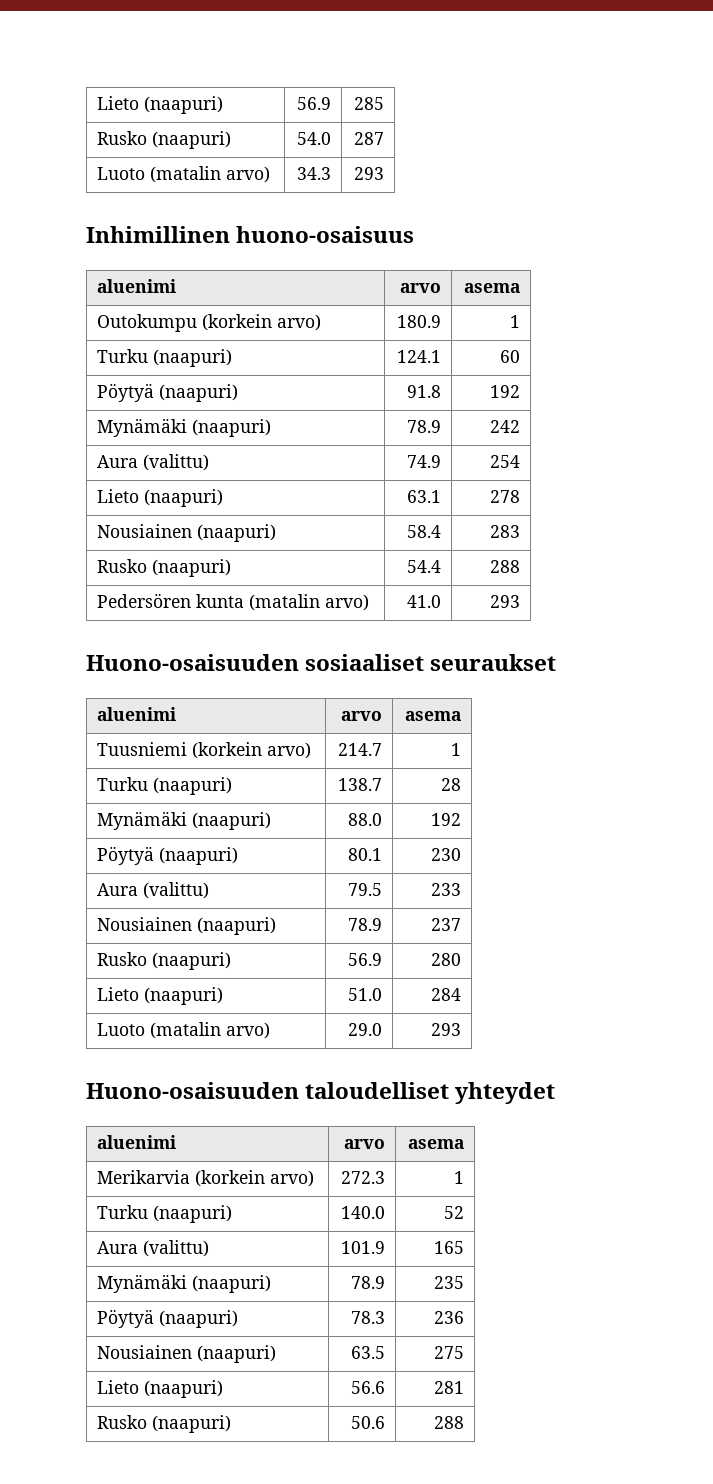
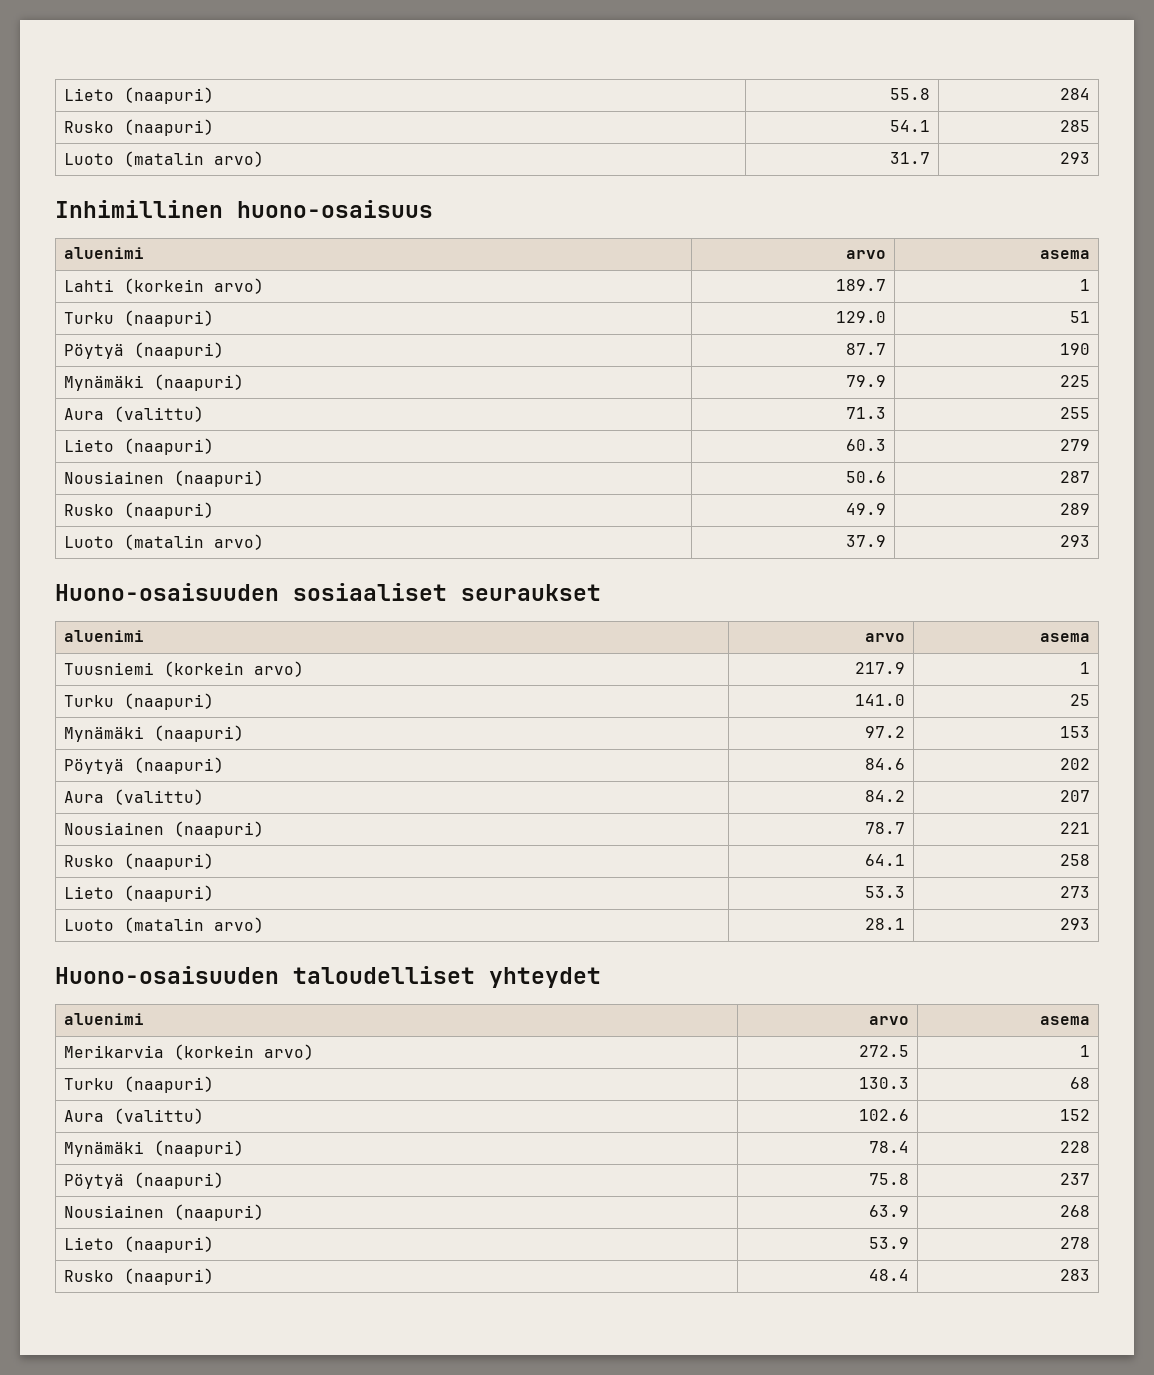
[96,96,223,114] [297,97,332,110] [354,97,385,110] [96,131,231,149] [297,132,332,145] [354,132,385,145] [96,166,270,183] [297,167,332,180] Lieto (naapuri) | 56.9 | 285 // Rusko (naapuri) | 54.0 | 287 // Luoto (matalin arvo) | 34.3 -> [63,87,214,104] [890,88,931,100] [1060,88,1091,100] [63,119,214,136] [890,120,931,132] [1060,120,1091,132] [63,151,264,167] [890,152,931,164] Lieto (naapuri) | 55.8 | 284 // Rusko (naapuri) | 54.1 | 285 // Luoto (matalin arvo) | 31.7
[96,314,321,332] [397,315,442,328] [510,315,521,328] [96,349,232,367] [397,350,442,363] [500,350,521,363] [96,383,238,402] [407,385,442,398] [490,385,521,398] [96,418,271,437] [407,420,442,433] [490,420,521,433] [96,454,209,471] [407,455,442,468] [490,455,521,468] [96,489,223,507] [407,490,442,503] [490,490,521,503] [96,524,276,542] [407,525,442,538] [490,525,521,538] [96,559,231,577] [407,560,442,573] [490,560,521,573] [96,593,369,611] [407,595,442,608] Outokumpu (korkein arvo) | 180.9 | 1 // Turku (naapuri) | 124.1 | 60 // Pöytyä (naapuri) | 91.8 | 192 // Mynämäki (naapuri) | 78.9 | 242 // Aura (valittu) | 74.9 | 254 // Lieto (naapuri) | 63.1 | 278 // Nousiainen (naapuri) | 58.4 | 283 // Rusko (naapuri) | 54.4 | 288 // Pedersören kunta (matalin arvo) | 41.0 -> [63,278,264,294] [836,279,887,291] [1080,279,1091,291] [63,310,214,327] [836,311,887,323] [1070,311,1091,323] [63,342,224,359] [846,343,887,355] [1060,343,1091,355] [63,374,244,391] [846,375,887,387] [1060,375,1091,387] [63,406,204,422] [846,407,887,419] [1060,407,1091,419] [63,438,214,455] [846,439,887,451] [1060,439,1091,451] [63,470,264,487] [846,471,887,483] [1060,471,1091,483] [63,502,214,519] [846,503,887,515] [1060,503,1091,515] [63,534,264,550] [846,535,887,547] Lahti (korkein arvo) | 189.7 | 1 // Turku (naapuri) | 129.0 | 51 // Pöytyä (naapuri) | 87.7 | 190 // Mynämäki (naapuri) | 79.9 | 225 // Aura (valittu) | 71.3 | 255 // Lieto (naapuri) | 60.3 | 279 // Nousiainen (naapuri) | 50.6 | 287 // Rusko (naapuri) | 49.9 | 289 // Luoto (matalin arvo) | 37.9
[338,743,383,756] [451,743,462,756] [96,777,232,795] [338,778,383,791] [441,778,462,791] [96,811,271,830] [348,813,383,826] [431,813,462,826] [96,846,238,865] [348,848,383,861] [431,848,462,861] [96,882,209,899] [348,883,383,896] [431,883,462,896] [96,917,276,935] [348,918,383,931] [431,918,462,931] [96,952,231,970] [348,953,383,966] [431,953,462,966] [96,987,223,1005] [348,988,383,1001] [431,988,462,1001] [96,1022,270,1039] [348,1023,383,1036] 214.7 | 1 // Turku (naapuri) | 138.7 | 28 // Mynämäki (naapuri) | 88.0 | 192 // Pöytyä (naapuri) | 80.1 | 230 // Aura (valittu) | 79.5 | 233 // Nousiainen (naapuri) | 78.9 | 237 // Rusko (naapuri) | 56.9 | 280 // Lieto (naapuri) | 51.0 | 284 // Luoto (matalin arvo) | 29.0 -> [855,662,906,674] [1080,662,1091,674] [63,693,214,710] [855,694,906,706] [1070,694,1091,706] [63,725,244,742] [865,726,906,738] [1060,726,1091,738] [63,757,224,774] [865,758,906,770] [1060,758,1091,770] [63,789,204,805] [865,790,906,802] [1060,790,1091,802] [63,821,264,838] [865,822,906,834] [1060,822,1091,834] [63,853,214,870] [865,854,906,866] [1060,854,1091,866] [63,885,214,902] [865,886,906,898] [1060,886,1091,898] [63,917,264,933] [865,918,906,930] 217.9 | 1 // Turku (naapuri) | 141.0 | 25 // Mynämäki (naapuri) | 97.2 | 153 // Pöytyä (naapuri) | 84.6 | 202 // Aura (valittu) | 84.2 | 207 // Nousiainen (naapuri) | 78.7 | 221 // Rusko (naapuri) | 64.1 | 258 // Lieto (naapuri) | 53.3 | 273 // Luoto (matalin arvo) | 28.1
[341,1171,386,1184] [454,1171,465,1184] [96,1205,232,1223] [341,1206,386,1219] [444,1206,465,1219] [96,1240,209,1257] [341,1241,386,1254] [434,1241,465,1254] [96,1274,271,1293] [351,1276,386,1289] [434,1276,465,1289] [96,1309,238,1328] [351,1311,386,1324] [434,1311,465,1324] [96,1345,276,1363] [351,1346,386,1359] [434,1346,465,1359] [96,1380,223,1398] [351,1381,386,1394] [434,1381,465,1394] [96,1415,231,1433] [351,1416,386,1429] [434,1416,465,1429] 272.3 | 1 // Turku (naapuri) | 140.0 | 52 // Aura (valittu) | 101.9 | 165 // Mynämäki (naapuri) | 78.9 | 235 // Pöytyä (naapuri) | 78.3 | 236 // Nousiainen (naapuri) | 63.5 | 275 // Lieto (naapuri) | 56.6 | 281 // Rusko (naapuri) | 50.6 | 288 -> [859,1045,910,1057] [1080,1045,1091,1057] [63,1076,214,1093] [859,1077,910,1089] [1070,1077,1091,1089] [63,1108,204,1124] [859,1109,910,1121] [1060,1109,1091,1121] [63,1140,244,1157] [869,1141,910,1153] [1060,1141,1091,1153] [63,1172,224,1189] [869,1173,910,1185] [1060,1173,1091,1185] [63,1204,264,1221] [869,1205,910,1217] [1060,1205,1091,1217] [63,1236,214,1253] [869,1237,910,1249] [1060,1237,1091,1249] [63,1268,214,1285] [869,1269,910,1281] [1060,1269,1091,1281] 272.5 | 1 // Turku (naapuri) | 130.3 | 68 // Aura (valittu) | 102.6 | 152 // Mynämäki (naapuri) | 78.4 | 228 // Pöytyä (naapuri) | 75.8 | 237 // Nousiainen (naapuri) | 63.9 | 268 // Lieto (naapuri) | 53.9 | 278 // Rusko (naapuri) | 48.4 | 283

